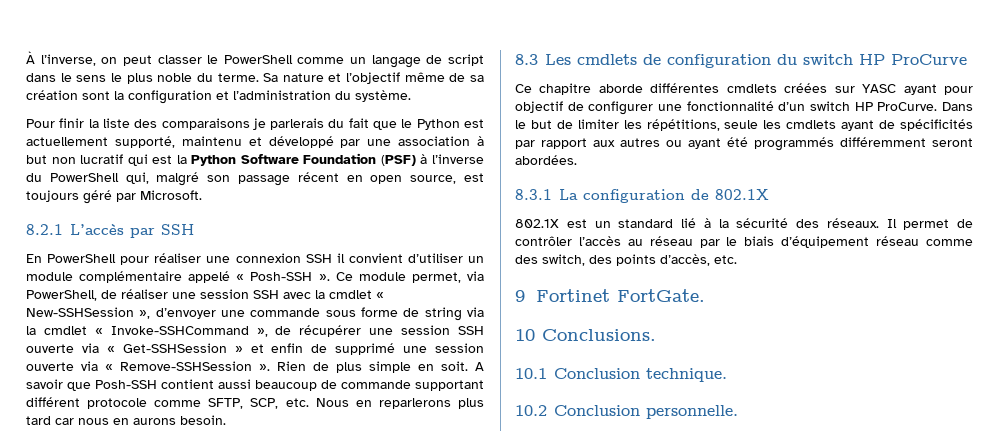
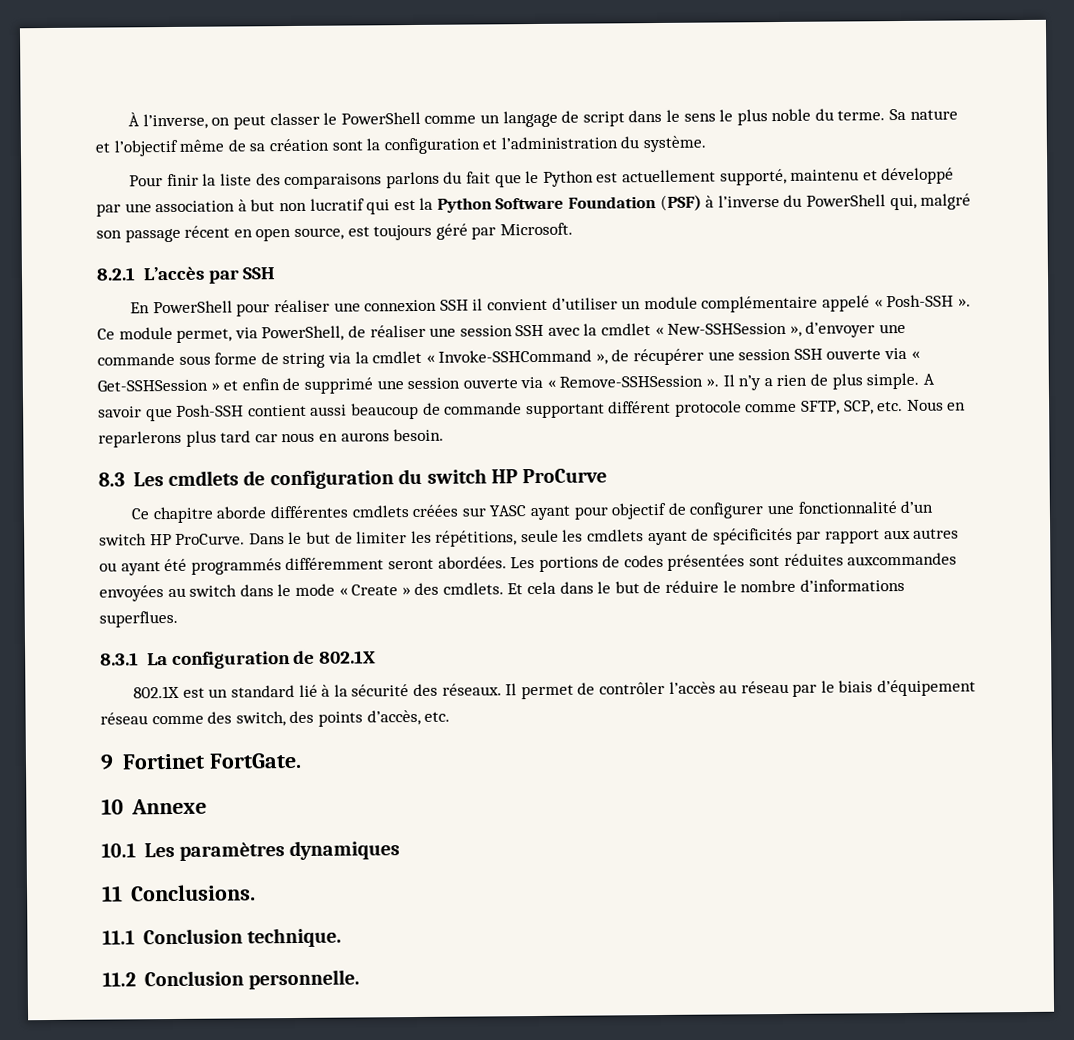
[252,118,325,130] je parlerais -> [385,171,440,189] parlons
[277,361,468,373] Rien de plus simple en soit. -> [722,372,920,391] Il n’y a rien de plus simple.
(577, 160) none -> [510,552,958,572] [99,578,905,602] [99,610,178,628] Les portions de codes présentées sont réduites auxcommandes envoyées au switch dans le mode « Create » des cmdlets. Et cela dans le but de réduire le nombre d’informations superflues.
(535, 335) none -> [130,798,207,815] [101,840,401,861] [101,885,123,902] Annexe // 10.1 Les paramètres dynamiques // 11
[515,368,547,379] 10.1 -> [102,930,135,945] 11.1
[515,405,547,416] 10.2 -> [102,972,136,987] 11.2

